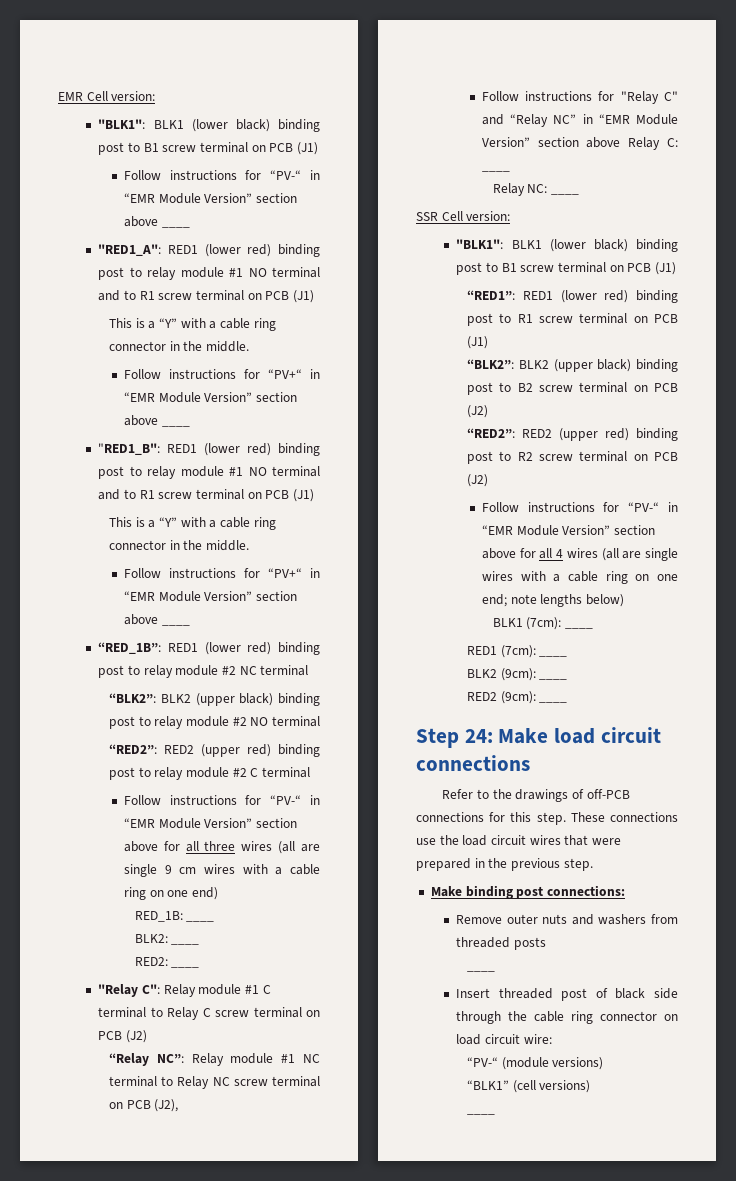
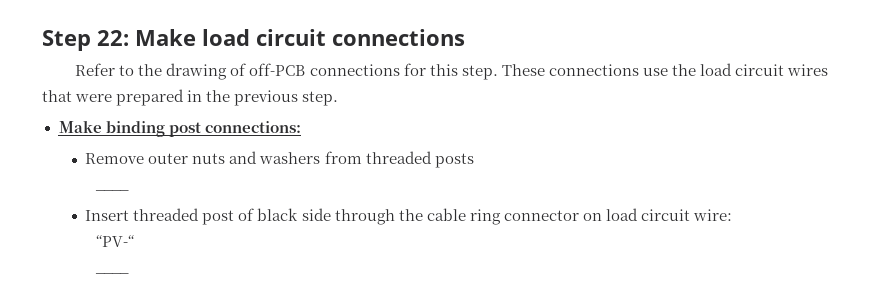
[58,91,156,101] [98,119,320,132] [98,142,318,155] [123,170,320,180] [123,193,297,204] [123,216,190,228] [98,244,320,257] [98,267,320,280] [98,290,314,303] [109,318,276,331] [109,341,249,352] [123,369,320,379] [123,392,297,403] [123,415,190,427] [98,443,320,456] [98,466,320,479] [98,489,314,502] [109,517,276,530] [109,540,249,551] [123,568,320,578] [123,591,297,602] [123,614,190,626] [98,642,320,655] [98,665,309,678] [109,693,320,706] [109,716,320,729] [109,744,320,757] [109,767,310,780] [123,795,320,805] [123,818,297,829] [123,841,320,854] [123,864,320,877] [123,887,218,900] [134,911,215,922] [134,934,168,943] [171,943,200,945] [134,957,168,966] [171,966,200,968] [98,984,271,997] [98,1007,320,1020] [98,1030,148,1043] [109,1053,320,1066] [109,1076,320,1089] [109,1099,179,1112] [481,91,678,104] [481,114,678,127] [481,137,678,150] [481,170,510,172] [492,183,548,196] [550,193,579,195] [416,211,511,221] [456,239,678,252] [456,262,676,275] [467,290,678,303] [467,313,678,326] [467,336,489,349] [467,359,678,372] [467,382,678,395] [467,405,489,418] [467,428,678,441] [467,451,678,464] [467,474,489,487] [481,502,678,512] [481,525,655,536] [481,548,678,561] [481,571,678,584] [481,594,624,607] [492,617,593,630] [467,645,568,658] [467,668,568,681] [467,691,568,704] [416,728,493,748] EMR Cell version: // "BLK1": BLK1 (lower black) binding post to B1 screw terminal on PCB (J1) // Follow instructions for “PV-“ in “EMR Module Version” section above ____ // "RED1_A": RED1 (lower red) binding post to relay module #1 NO terminal and to R1 screw terminal on PCB (J1) // This is a “Y” with a cable ring connector in the middle. // Follow instructions for “PV+“ in “EMR Module Version” section above ____ // "RED1_B": RED1 (lower red) binding post to relay module #1 NO terminal and to R1 screw terminal on PCB (J1) // This is a “Y” with a cable ring connector in the middle. // Follow instructions for “PV+“ in “EMR Module Version” section above ____ // “RED_1B”: RED1 (lower red) binding post to relay module #2 NC terminal // “BLK2”: BLK2 (upper black) binding post to relay module #2 NO terminal // “RED2”: RED2 (upper red) binding post to relay module #2 C terminal // Follow instructions for “PV-“ in “EMR Module Version” section above for all three wires (all are single 9 cm wires with a cable ring on one end) // RED_1B: ____ // BLK2: ____ // RED2: ____ // "Relay C": Relay module #1 C terminal to Relay C screw terminal on PCB (J2) // “Relay NC”: Relay module #1 NC terminal to Relay NC screw terminal on PCB (J2), // Follow instructions for "Relay C" and “Relay NC” in “EMR Module Version” section above Relay C: ____ // Relay NC: ____ // SSR Cell version: // "BLK1": BLK1 (lower black) binding post to B1 screw terminal on PCB (J1) // “RED1”: RED1 (lower red) binding post to R1 screw terminal on PCB (J1) // “BLK2”: BLK2 (upper black) binding post to B2 screw terminal on PCB (J2) // “RED2”: RED2 (upper red) binding post to R2 screw terminal on PCB (J2) // Follow instructions for “PV-“ in “EMR Module Version” section above for all 4 wires (all are single wires with a cable ring on one end; note lengths below) // BLK1 (7cm): ____ // RED1 (7cm): ____ // BLK2 (9cm): ____ // RED2 (9cm): ____ // Step 24: -> [42,30,129,51] Step 22:
[515,789,569,802] drawings -> [166,63,228,80] drawing
[501,1057,604,1070] [467,1080,591,1093] (module versions) // “BLK1” (cell versions) -> (134, 241) none

